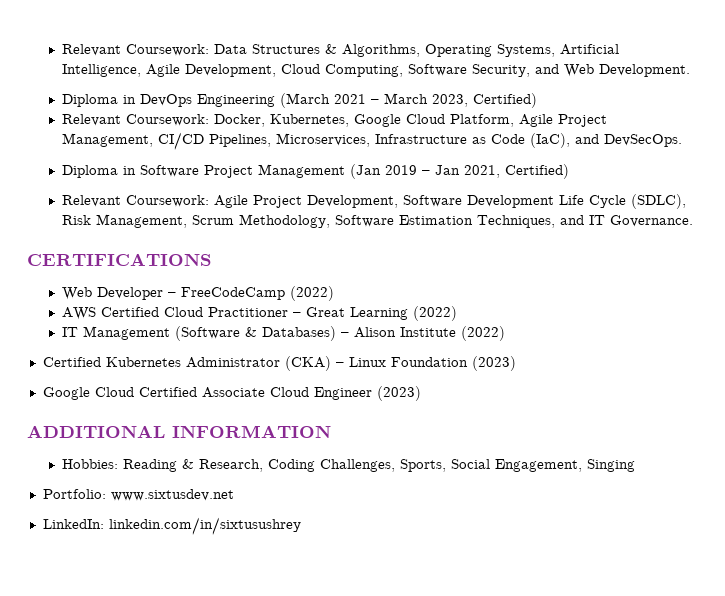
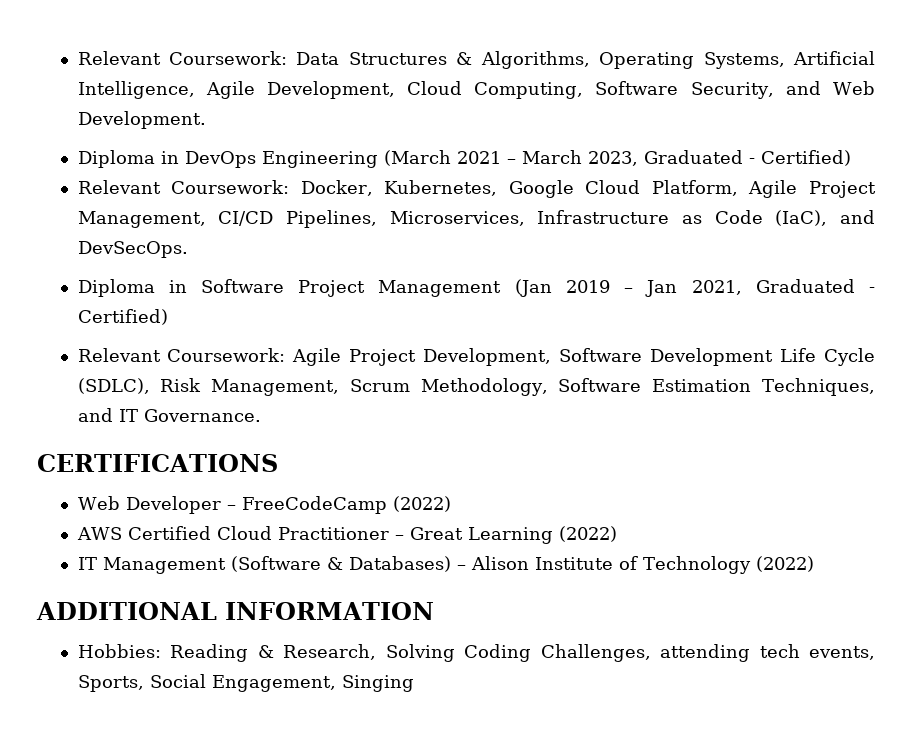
(468, 100) none -> [643,150,755,164] Graduated -
(500, 171) none -> [755,279,875,293] Graduated -
[460,326,505,341] [42,356,516,371] [42,386,421,401] (2022) // Certified Kubernetes Administrator (CKA) – Linux Foundation (2023) // Google Cloud Certified Associate Cloud Engineer (2023) -> [618,556,814,574] of Technology (2022)
(263, 465) none -> [385,644,455,662] Solving
(395, 465) none -> [660,644,875,662] attending tech events,
[42,489,234,501] [42,517,301,535] // Portfolio: www.sixtusdev.net // LinkedIn: linkedin.com/in/sixtusushrey -> (414, 683) none

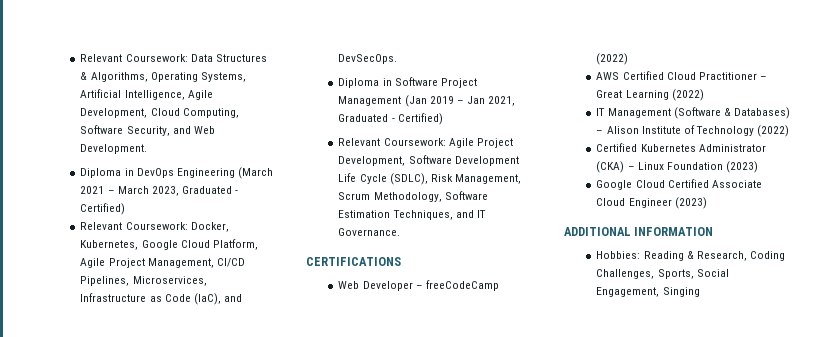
[241,496,387,514] FreeCodeCamp -> [425,280,499,291] freeCodeCamp
(814, 564) none -> [596,143,766,152] [596,161,758,173] [596,179,762,190] [596,197,707,209] // Certified Kubernetes Administrator (CKA) – Linux Foundation (2023) // Google Cloud Certified Associate Cloud Engineer (2023)
[385,644,455,662] Solving -> (747, 256) none
[660,644,875,662] attending tech events, -> (655, 274) none

